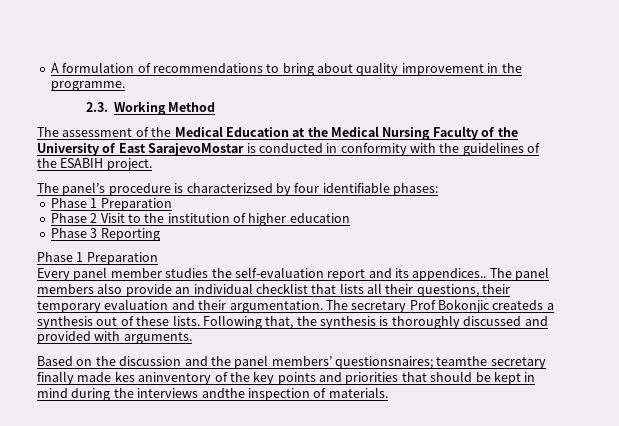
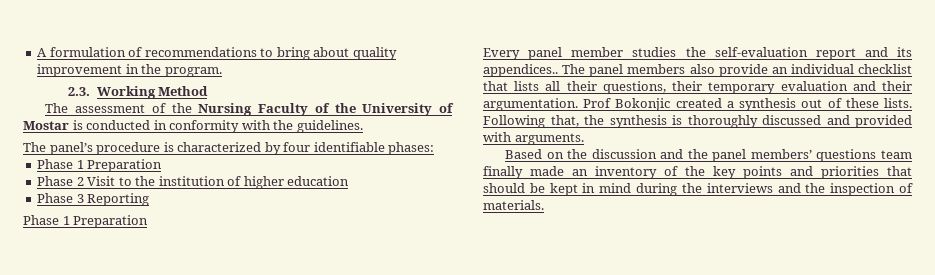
[50,81,125,91] programme. -> [164,67,222,77] program.
[174,126,379,137] Medical Education at the Medical -> (192, 108) none
[118,143,245,156] East SarajevoMostar -> [23,121,69,130] Mostar
[462,142,541,156] [37,158,152,171] guidelines of the ESABIH project. -> [296,120,363,133] guidelines.
[186,183,273,193] characterizsed -> [177,142,262,152] characterized
[325,300,407,313] The secretary -> (578, 104) none
[492,300,544,310] createds -> [675,98,722,108] created
[335,356,546,369] [37,371,212,385] questionsnaires; teamthe secretary finally made kes aninventory -> [816,149,912,162] [483,166,657,179] questions team finally made an inventory
[201,388,245,398] andthe -> [777,183,826,193] and the

